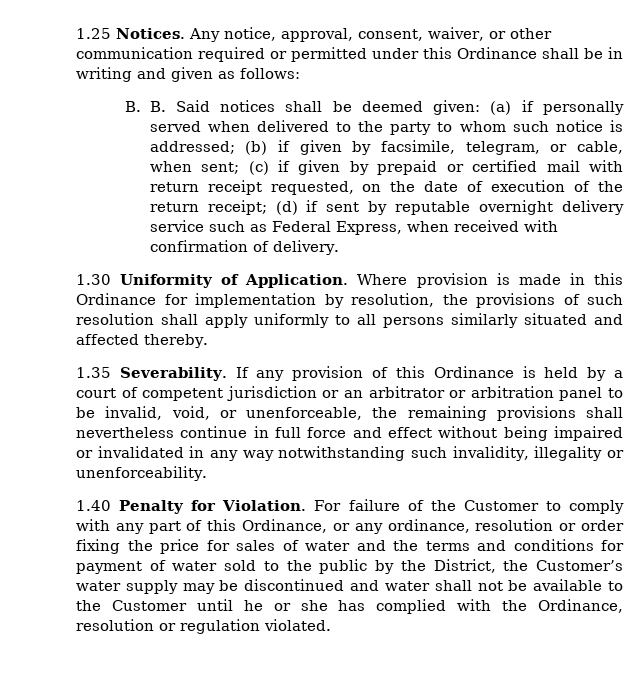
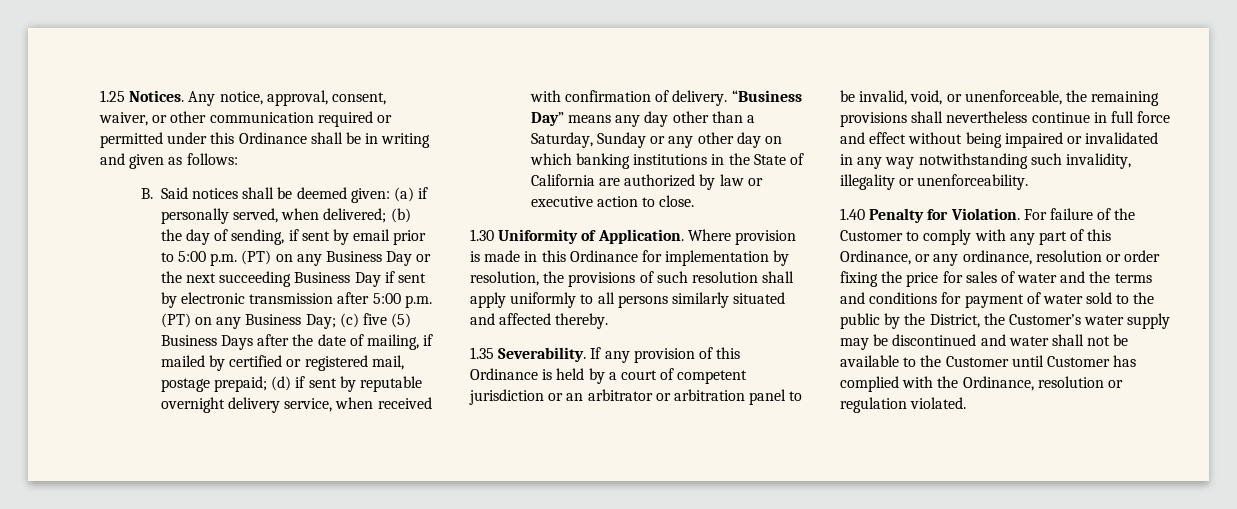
[149,101,166,112] B. -> (153, 193) none
[149,120,623,135] [149,140,623,155] [149,160,624,175] [149,180,623,195] [149,200,267,215] served when delivered to the party to whom such notice is addressed; (b) if given by facsimile, telegram, or cable, when sent; (c) if given by prepaid or certified mail with return receipt requested, on the date of execution of the return receipt; -> [232,208,411,223] [160,229,427,245] [160,250,432,266] [160,271,426,287] [160,292,432,308] [160,313,412,329] [160,334,434,350] [160,355,404,371] [160,376,267,392] served, when delivered; (b) the day of sending, if sent by email prior to 5:00 p.m. (PT) on any Business Day or the next succeeding Business Day if sent by electronic transmission after 5:00 p.m. (PT) on any Business Day; (c) five (5) Business Days after the date of mailing, if mailed by certified or registered mail, postage prepaid;
[149,220,402,235] service such as Federal Express, -> [284,398,333,412] service,
(339, 247) none -> [731,90,802,102] [530,111,755,127] [530,132,782,148] [529,153,804,169] [530,174,763,190] [530,195,695,207] “Business Day” means any day other than a Saturday, Sunday or any other day on which banking institutions in the State of California are authorized by law or executive action to close.
[243,600,328,611] he or she -> [1046,356,1110,367] Customer

